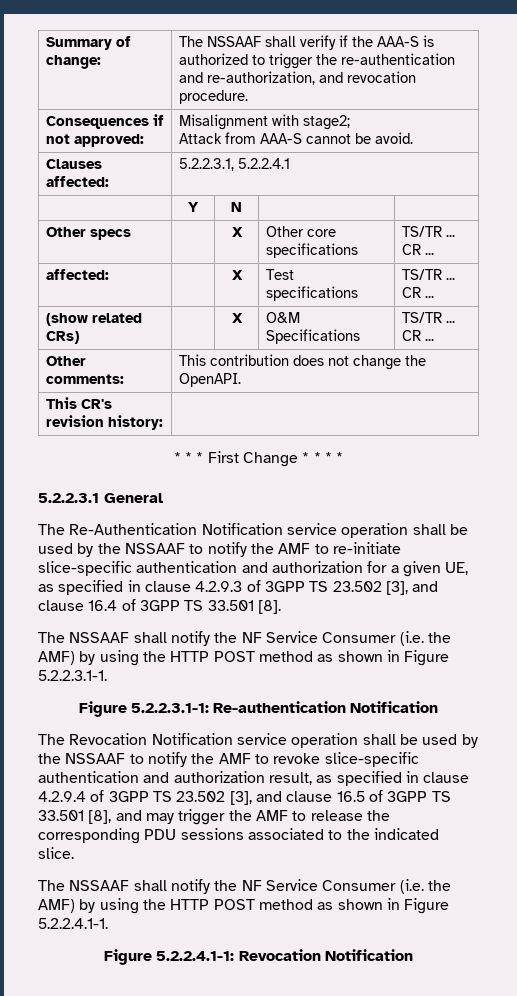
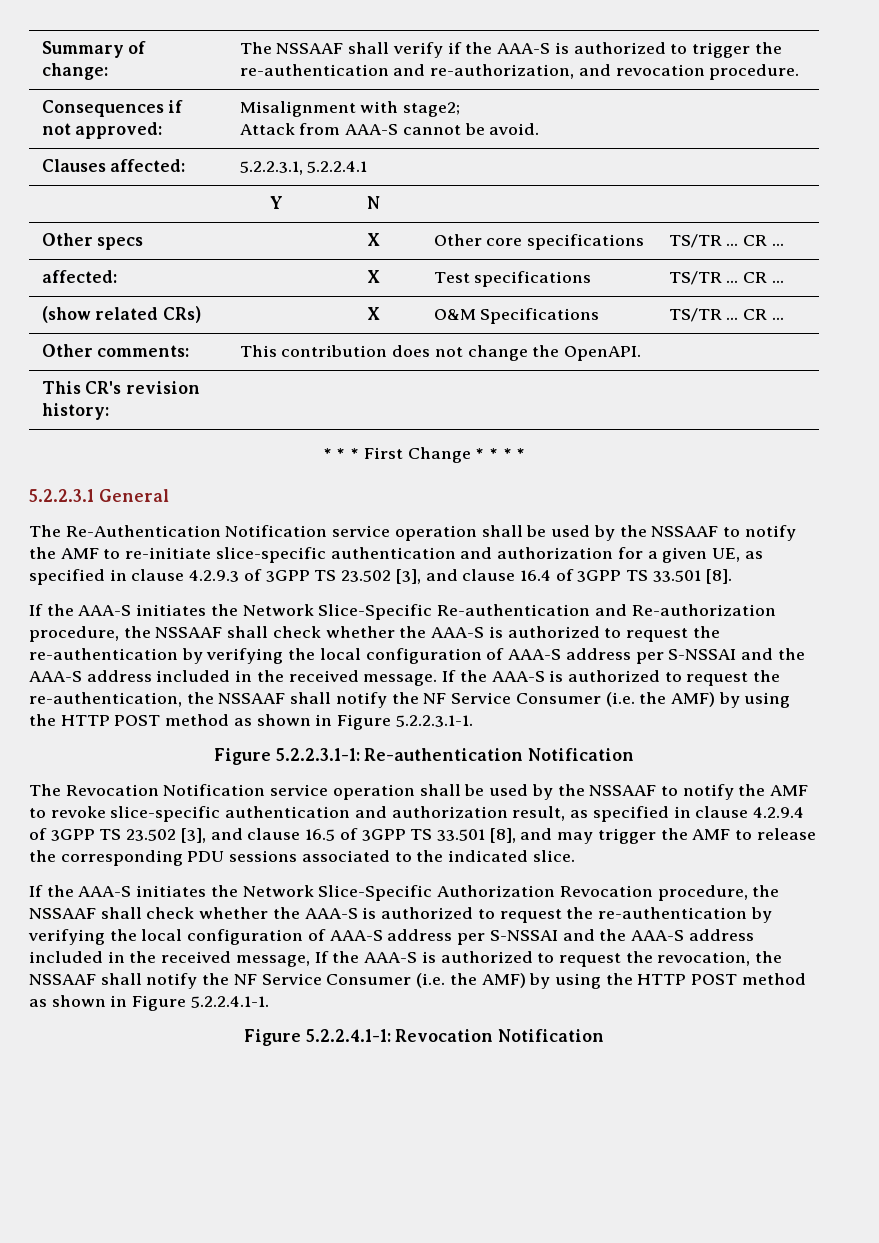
[38,632,65,643] The -> [29,604,776,620] [29,626,720,642] [29,648,805,664] [29,670,781,686] [29,692,214,707] If the AAA-S initiates the Network Slice-Specific Re-authentication and Re-authorization procedure, the NSSAAF shall check whether the AAA-S is authorized to request the re-authentication by verifying the local configuration of AAA-S address per S-NSSAI and the AAA-S address included in the received message. If the AAA-S is authorized to request the re-authentication, the
[38,880,65,891] The -> [29,885,780,901] [29,907,772,923] [28,929,754,945] [29,951,783,967] If the AAA-S initiates the Network Slice-Specific Authorization Revocation procedure, the NSSAAF shall check whether the AAA-S is authorized to request the re-authentication by verifying the local configuration of AAA-S address per S-NSSAI and the AAA-S address included in the received message, If the AAA-S is authorized to request the revocation, the

